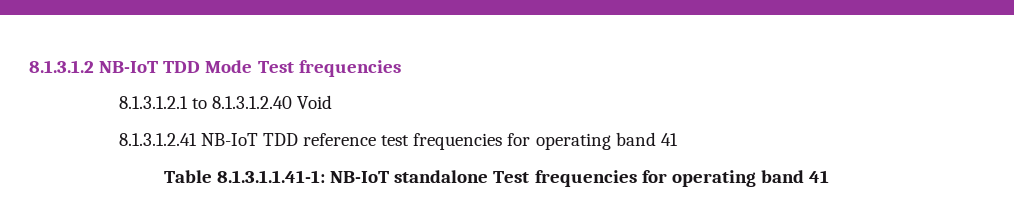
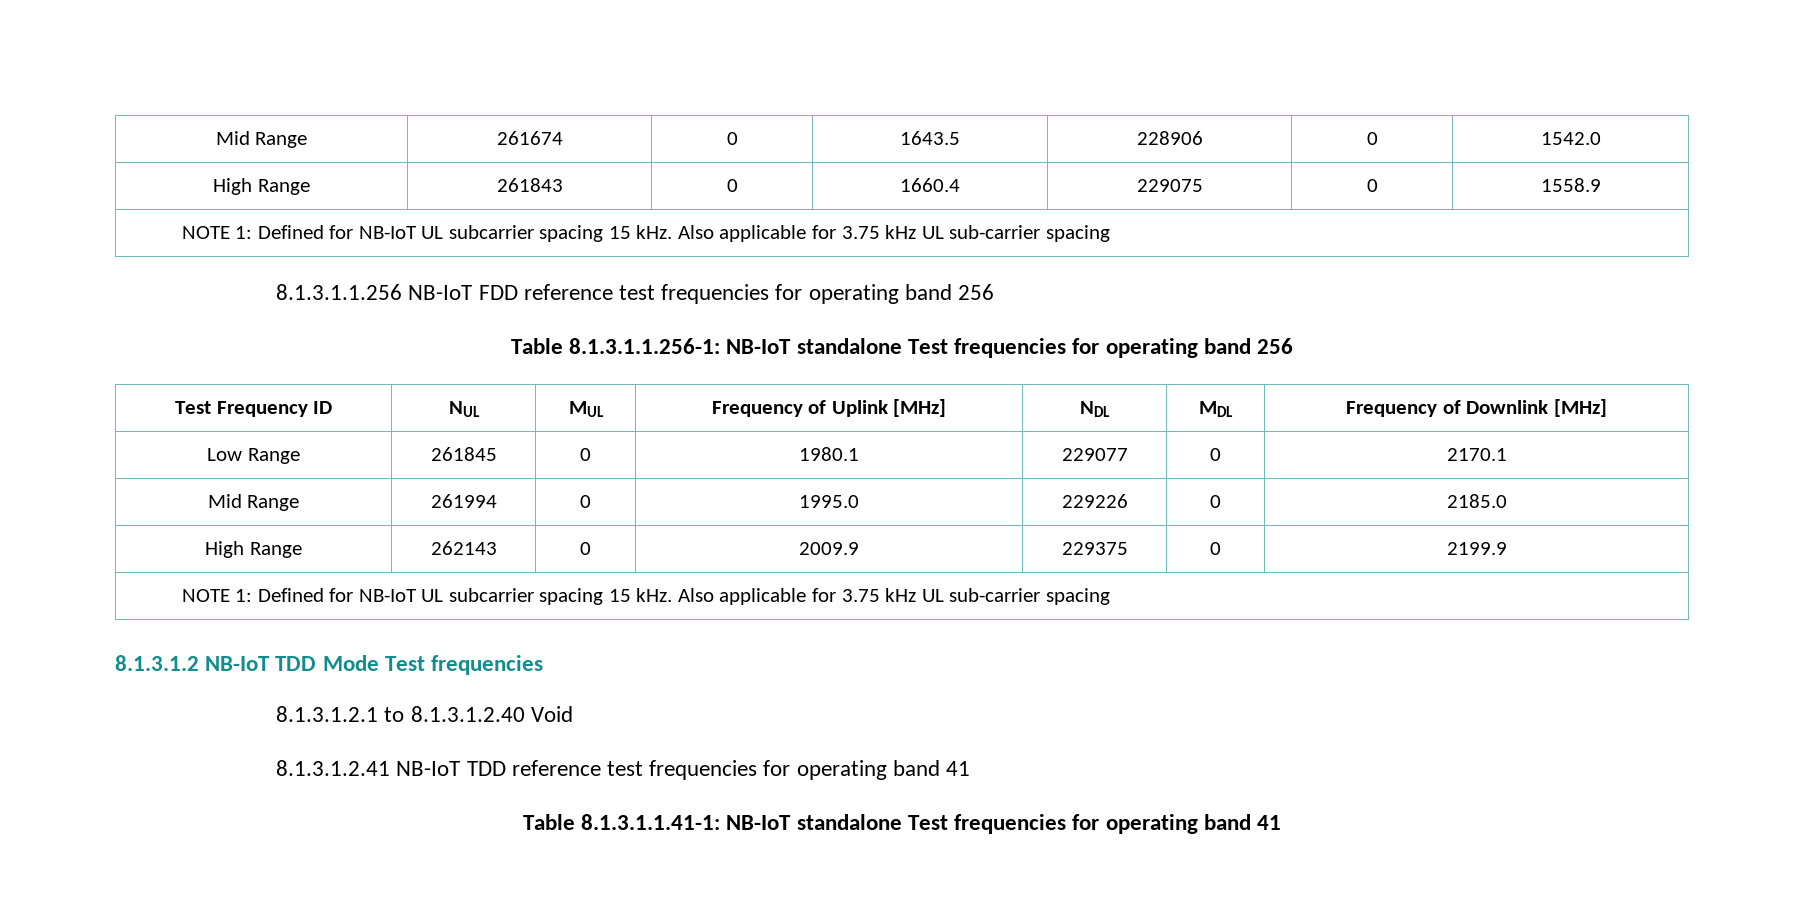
(29, 66) none -> [215,131,308,148] [496,131,563,145] [726,132,738,145] [900,131,960,145] [1136,131,1203,145] [1366,132,1378,145] [1540,132,1601,145] [213,178,310,195] [496,178,563,192] [726,179,738,192] [900,178,960,192] [1136,179,1203,192] [1366,179,1378,192] [1540,178,1601,192] [181,225,1110,242] [276,284,995,304] [511,338,1293,358] [174,401,333,417] [448,401,480,417] [568,401,604,417] [711,399,947,417] [1080,401,1110,417] [1199,401,1233,417] [1346,399,1607,417] [207,448,300,464] [430,447,497,461] [580,448,591,461] [799,447,859,461] [1061,448,1128,461] [1210,448,1221,461] [1446,448,1507,461] [207,494,300,511] [430,494,497,508] [580,495,591,508] [799,495,859,508] [1061,494,1128,508] [1210,495,1221,508] [1446,494,1507,508] [205,541,302,558] [430,541,497,555] [580,542,591,555] [799,542,859,555] [1061,542,1128,555] [1210,542,1221,555] [1446,542,1507,555] [181,588,1110,605] Mid Range | 261674 | 0 | 1643.5 | 228906 | 0 | 1542.0 // High Range | 261843 | 0 | 1660.4 | 229075 | 0 | 1558.9 // NOTE 1: Defined for NB-IoT UL subcarrier spacing 15 kHz. Also applicable for 3.75 kHz UL sub-carrier spacing // 8.1.3.1.1.256 NB-IoT FDD reference test frequencies for operating band 256 // Table 8.1.3.1.1.256-1: NB-IoT standalone Test frequencies for operating band 256 // Test Frequency ID | NUL | MUL | Frequency of Uplink [MHz] | NDL | MDL | Frequency of Downlink [MHz] // Low Range | 261845 | 0 | 1980.1 | 229077 | 0 | 2170.1 // Mid Range | 261994 | 0 | 1995.0 | 229226 | 0 | 2185.0 // High Range | 262143 | 0 | 2009.9 | 229375 | 0 | 2199.9 // NOTE 1: Defined for NB-IoT UL subcarrier spacing 15 kHz. Also applicable for 3.75 kHz UL sub-carrier spacing //

